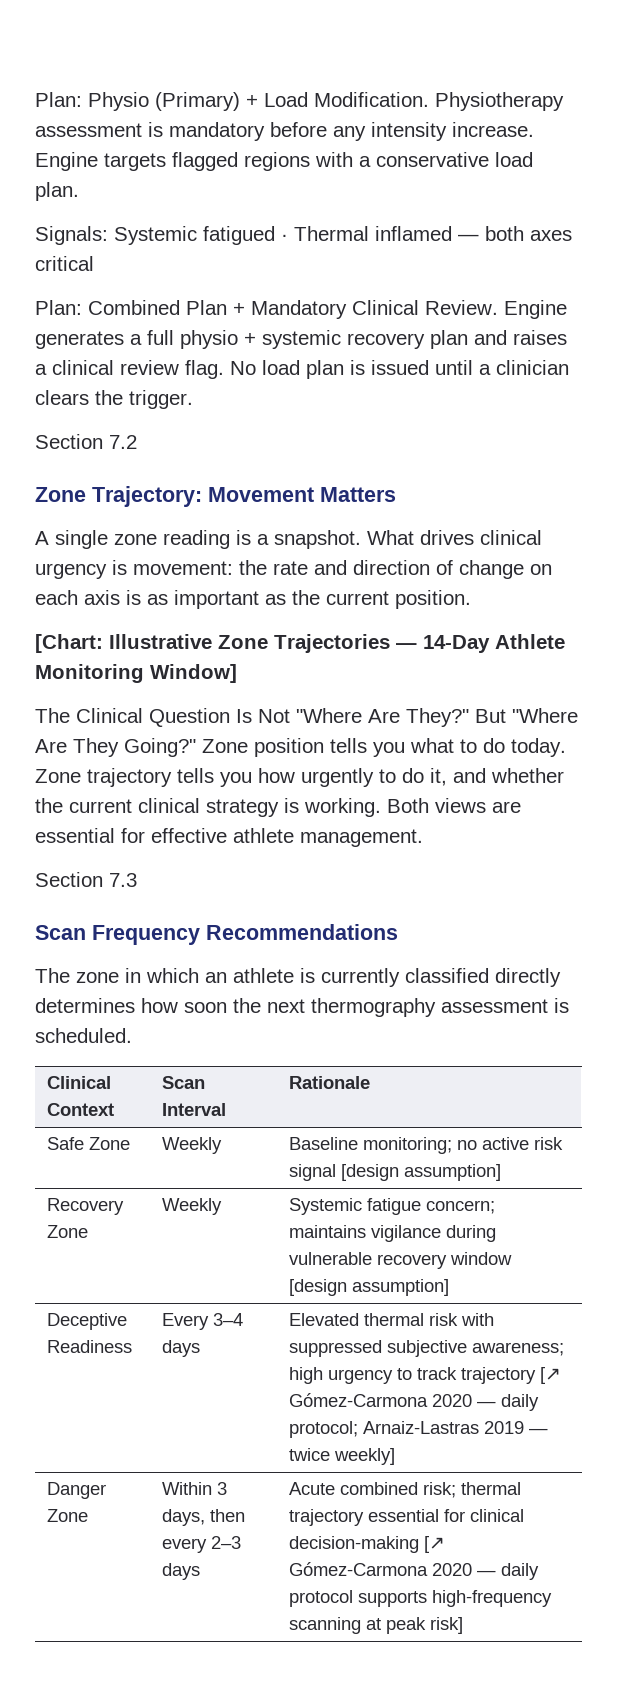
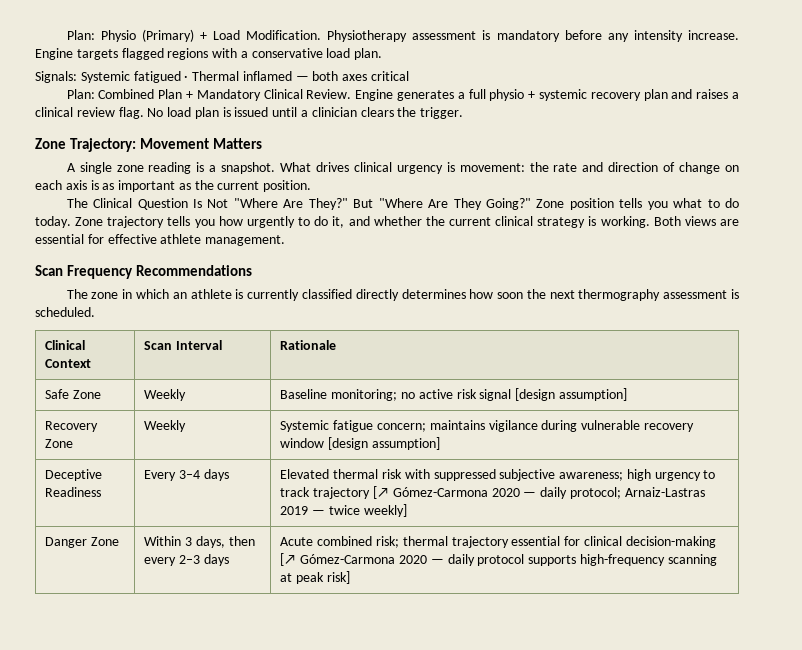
[35,434,137,449] // Section 7.2 -> (464, 113) none
[35,634,565,653] [35,664,237,683] // [Chart: Illustrative Zone Trajectories — 14-Day Athlete Monitoring Window] -> (312, 186) none
[35,872,137,887] // Section 7.3 -> (286, 240) none

